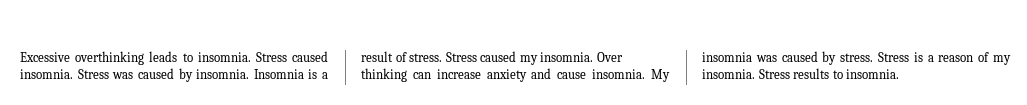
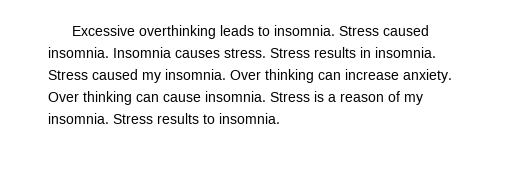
[77,68,328,82] [361,51,443,62] Stress was caused by insomnia. Insomnia is a result of stress. -> [113,47,436,58] Insomnia causes stress. Stress results in insomnia.
[486,68,670,82] [702,51,874,65] anxiety and cause insomnia. My insomnia was caused by stress. -> [403,69,452,83] [48,91,266,105] anxiety. Over thinking can cause insomnia.

